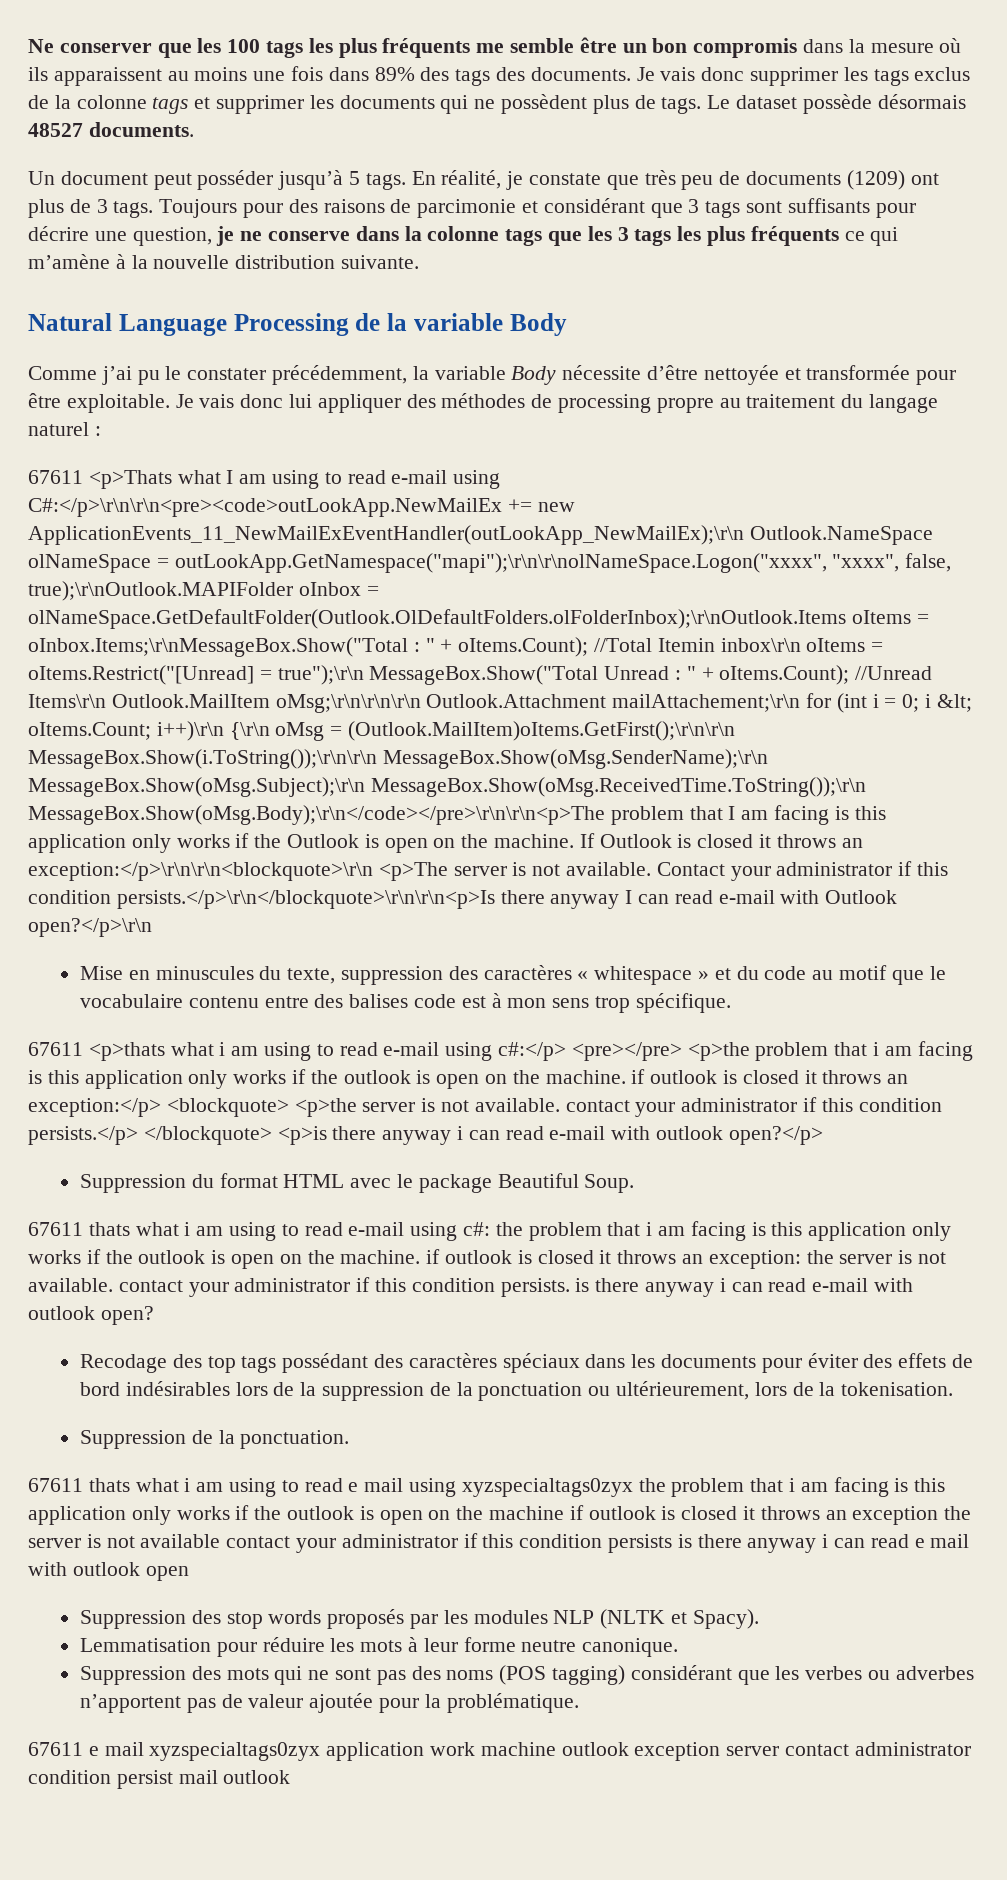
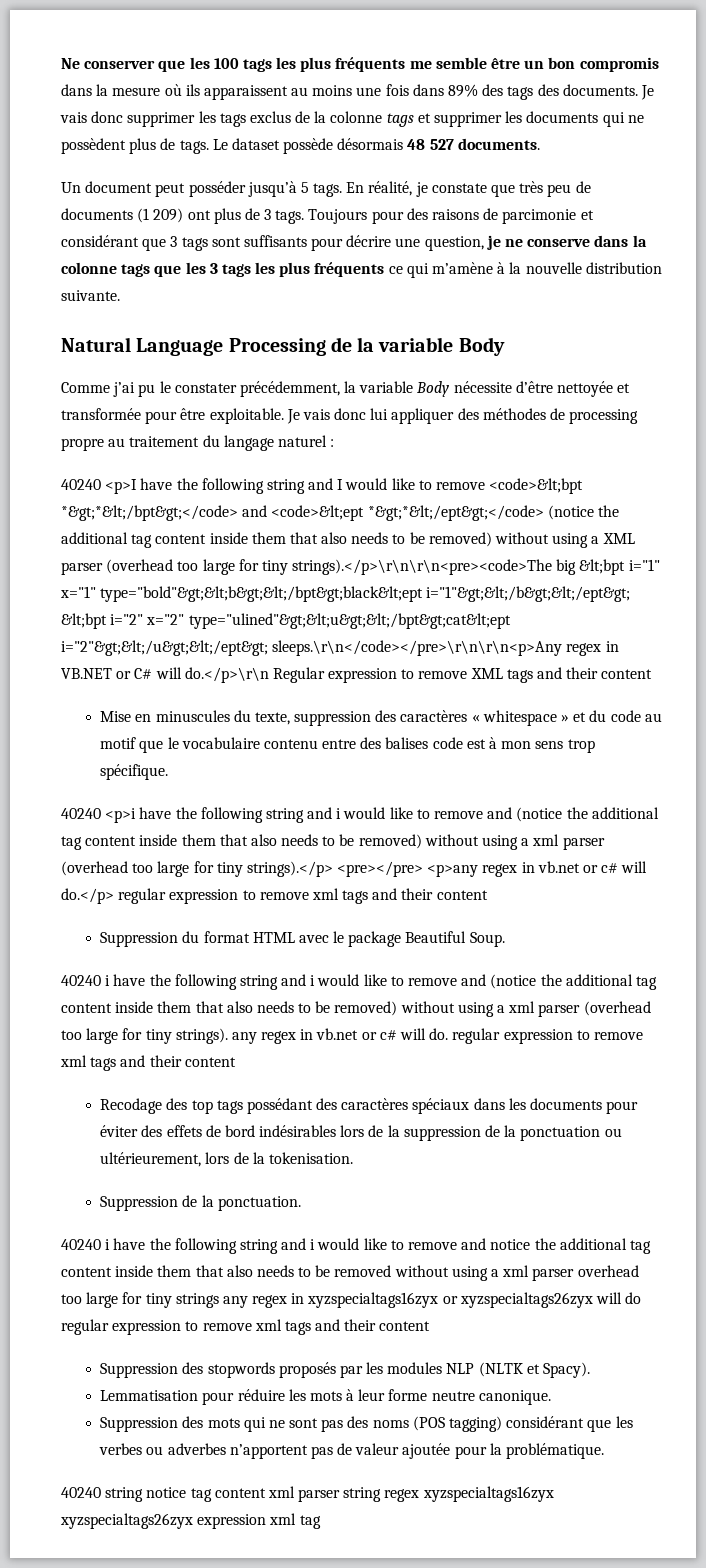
[28,123,83,137] 48527 -> [407,139,454,150] 48 527
[846,170,905,190] (1209) -> [137,208,184,223] (1 209)
[28,470,501,489] [28,498,575,517] [28,525,933,545] [28,553,952,573] [28,581,379,601] [28,609,929,629] [28,637,884,657] [28,665,933,685] [28,693,972,713] [28,721,736,741] [28,749,768,769] [28,777,866,797] [28,805,886,825] [28,833,863,853] [28,861,949,881] [28,890,898,909] [28,918,152,937] 67611 <p>Thats what I am using to read e-mail using C#:</p>\r\n\r\n<pre><code>outLookApp.NewMailEx += new ApplicationEvents_11_NewMailExEventHandler(outLookApp_NewMailEx);\r\n Outlook.NameSpace olNameSpace = outLookApp.GetNamespace("mapi");\r\n\r\nolNameSpace.Logon("xxxx", "xxxx", false, true);\r\nOutlook.MAPIFolder oInbox = olNameSpace.GetDefaultFolder(Outlook.OlDefaultFolders.olFolderInbox);\r\nOutlook.Items oItems = oInbox.Items;\r\nMessageBox.Show("Total : " + oItems.Count); //Total Itemin inbox\r\n oItems = oItems.Restrict("[Unread] = true");\r\n MessageBox.Show("Total Unread : " + oItems.Count); //Unread Items\r\n Outlook.MailItem oMsg;\r\n\r\n\r\n Outlook.Attachment mailAttachement;\r\n for (int i = 0; i &lt; oItems.Count; i++)\r\n {\r\n oMsg = (Outlook.MailItem)oItems.GetFirst();\r\n\r\n MessageBox.Show(i.ToString());\r\n\r\n MessageBox.Show(oMsg.SenderName);\r\n MessageBox.Show(oMsg.Subject);\r\n MessageBox.Show(oMsg.ReceivedTime.ToString());\r\n MessageBox.Show(oMsg.Body);\r\n</code></pre>\r\n\r\n<p>The problem that I am facing is this application only works if the Outlook is open on the machine. If Outlook is closed it throws an exception:</p>\r\n\r\n<blockquote>\r\n <p>The server is not available. Contact your administrator if this condition persists.</p>\r\n</blockquote>\r\n\r\n<p>Is there anyway I can read e-mail with Outlook open?</p>\r\n -> [61,478,584,494] [61,505,619,521] [61,532,635,548] [61,559,660,575] [60,586,631,602] [61,613,511,629] [61,640,619,656] [61,667,653,683] 40240 <p>I have the following string and I would like to remove <code>&lt;bpt *&gt;*&lt;/bpt&gt;</code> and <code>&lt;ept *&gt;*&lt;/ept&gt;</code> (notice the additional tag content inside them that also needs to be removed) without using a XML parser (overhead too large for tiny strings).</p>\r\n\r\n<pre><code>The big &lt;bpt i="1" x="1" type="bold"&gt;&lt;b&gt;&lt;/bpt&gt;black&lt;ept i="1"&gt;&lt;/b&gt;&lt;/ept&gt; &lt;bpt i="2" x="2" type="ulined"&gt;&lt;u&gt;&lt;/bpt&gt;cat&lt;ept i="2"&gt;&lt;/u&gt;&lt;/ept&gt; sleeps.\r\n</code></pre>\r\n\r\n<p>Any regex in VB.NET or C# will do.</p>\r\n Regular expression to remove XML tags and their content
[28,1041,973,1061] [28,1069,909,1089] [28,1097,942,1117] [28,1126,823,1145] 67611 <p>thats what i am using to read e-mail using c#:</p> <pre></pre> <p>the problem that i am facing is this application only works if the outlook is open on the machine. if outlook is closed it throws an exception:</p> <blockquote> <p>the server is not available. contact your administrator if this condition persists.</p> </blockquote> <p>is there anyway i can read e-mail with outlook open?</p> -> [61,807,659,823] [61,834,605,850] [61,861,648,877] [61,888,488,904] 40240 <p>i have the following string and i would like to remove and (notice the additional tag content inside them that also needs to be removed) without using a xml parser (overhead too large for tiny strings).</p> <pre></pre> <p>any regex in vb.net or c# will do.</p> regular expression to remove xml tags and their content
[28,1221,952,1241] [28,1249,947,1269] [28,1277,914,1297] [28,1306,154,1325] 67611 thats what i am using to read e-mail using c#: the problem that i am facing is this application only works if the outlook is open on the machine. if outlook is closed it throws an exception: the server is not available. contact your administrator if this condition persists. is there anyway i can read e-mail with outlook open? -> [61,974,657,990] [61,1001,651,1017] [61,1028,643,1044] [60,1055,236,1071] 40240 i have the following string and i would like to remove and (notice the additional tag content inside them that also needs to be removed) without using a xml parser (overhead too large for tiny strings). any regex in vb.net or c# will do. regular expression to remove xml tags and their content
[28,1477,946,1497] [28,1505,972,1525] [28,1533,970,1553] [28,1562,189,1581] [79,1610,322,1629] 67611 thats what i am using to read e mail using xyzspecialtags0zyx the problem that i am facing is this application only works if the outlook is open on the machine if outlook is closed it throws an exception the server is not available contact your administrator if this condition persists is there anyway i can read e mail with outlook open // Suppression des stop words -> [61,1238,651,1254] [61,1265,639,1281] [61,1292,642,1308] [61,1319,431,1335] [100,1362,275,1378] 40240 i have the following string and i would like to remove and notice the additional tag content inside them that also needs to be removed without using a xml parser overhead too large for tiny strings any regex in xyzspecialtags16zyx or xyzspecialtags26zyx will do regular expression to remove xml tags and their content // Suppression des stopwords
[28,1742,971,1761] [28,1770,291,1789] 67611 e mail xyzspecialtags0zyx application work machine outlook exception server contact administrator condition persist mail outlook -> [61,1486,554,1502] [60,1513,321,1529] 40240 string notice tag content xml parser string regex xyzspecialtags16zyx xyzspecialtags26zyx expression xml tag

